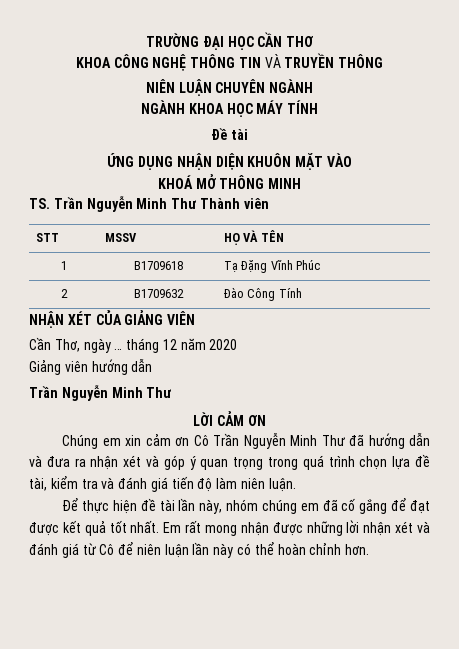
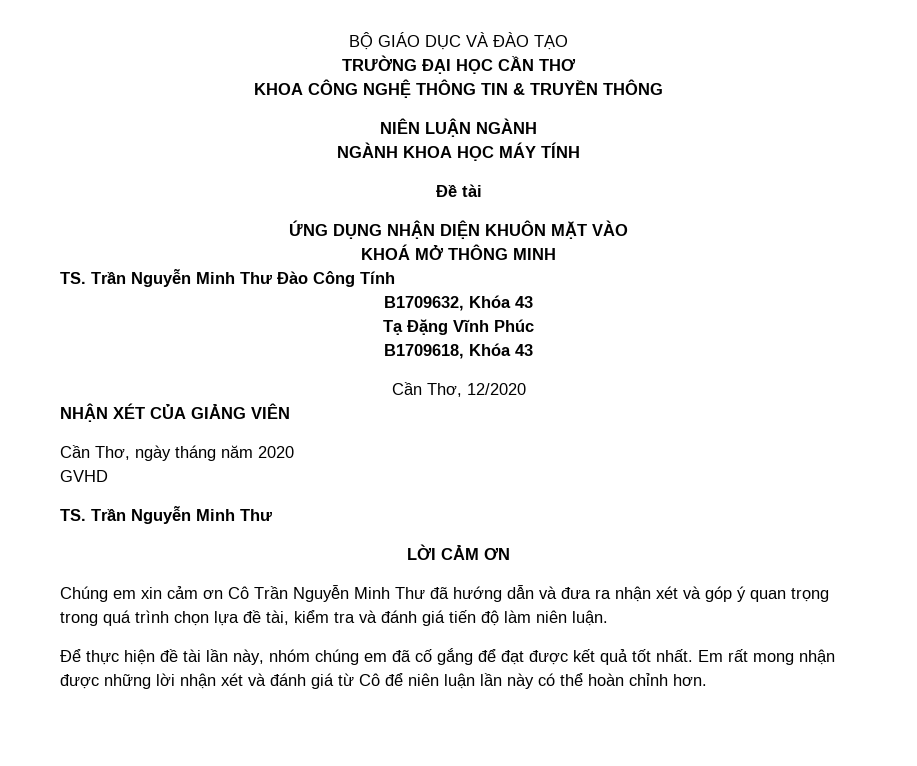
(145, 40) none -> [349,32,568,50] BỘ GIÁO DỤC VÀ ĐÀO TẠO //
[264,54,281,68] VÀ -> [513,83,525,95] &
[215,79,266,93] CHUYÊN -> (471, 127) none
[199,198,269,209] [35,233,59,242] [104,233,137,242] [223,230,284,245] [61,261,67,270] [133,261,183,270] [223,259,320,273] [61,289,68,298] [133,289,184,298] [223,287,302,301] Thành viên // STT | MSSV | HỌ VÀ TÊN // 1 | B1709618 | Tạ Đặng Vĩnh Phúc // 2 | B1709632 | Đào Công Tính -> [277,271,395,287] [384,295,533,311] [383,319,534,335] [384,343,533,359] [391,382,526,397] Đào Công Tính // B1709632, Khóa 43 // Tạ Đặng Vĩnh Phúc // B1709618, Khóa 43 // Cần Thơ, 12/2020
[114,338,177,353] … tháng 12 -> [175,445,216,461] tháng
[29,358,153,375] Giảng viên hướng dẫn // -> [60,470,108,482] [60,509,86,521] GVHD // TS.

